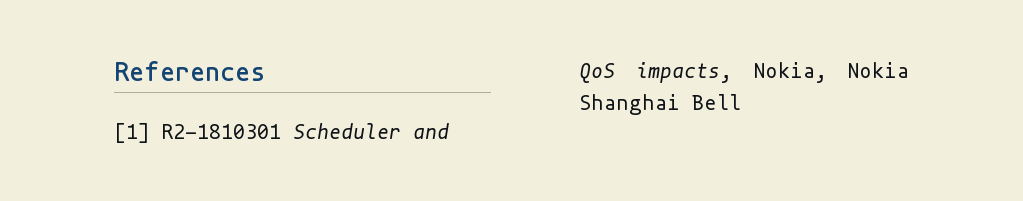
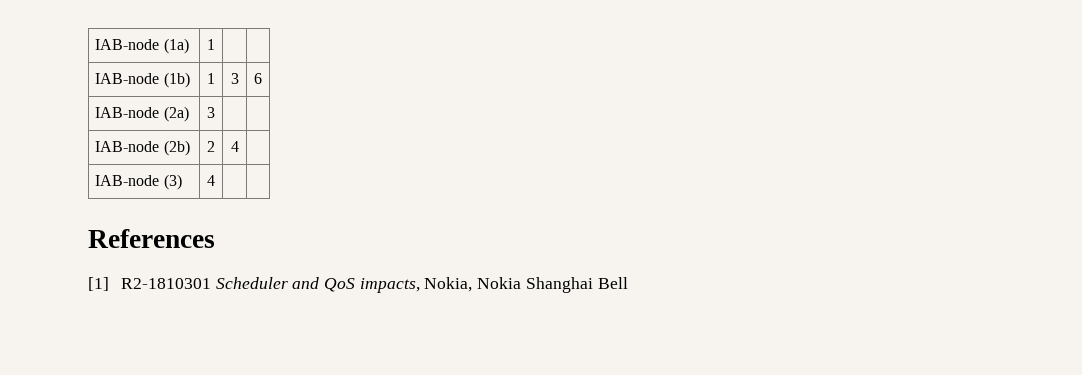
(114, 71) none -> [95,38,189,54] [207,39,215,50] [95,72,190,88] [207,73,215,84] [230,73,239,84] [254,73,262,84] [95,106,189,122] [207,107,215,118] [95,140,190,156] [207,141,215,152] [230,141,239,152] [95,174,182,190] [207,175,215,186] IAB-node (1a) | 1 | | // IAB-node (1b) | 1 | 3 | 6 // IAB-node (2a) | 3 | | // IAB-node (2b) | 2 | 4 | // IAB-node (3) | 4 | | //

